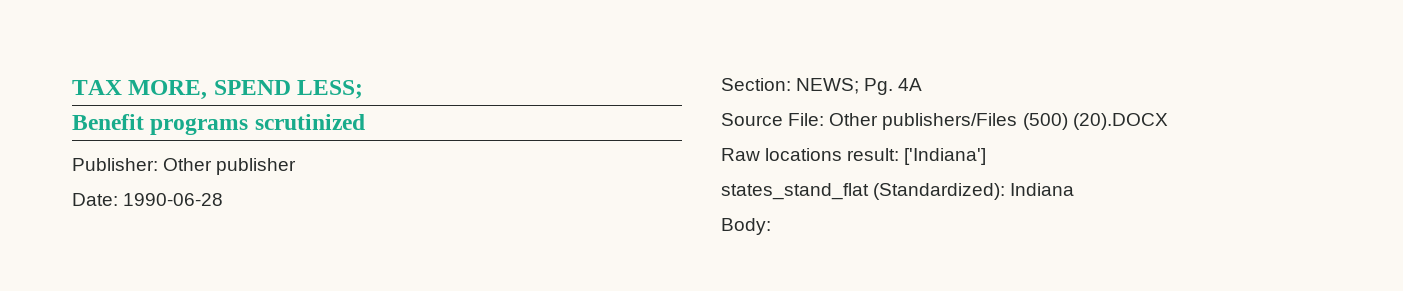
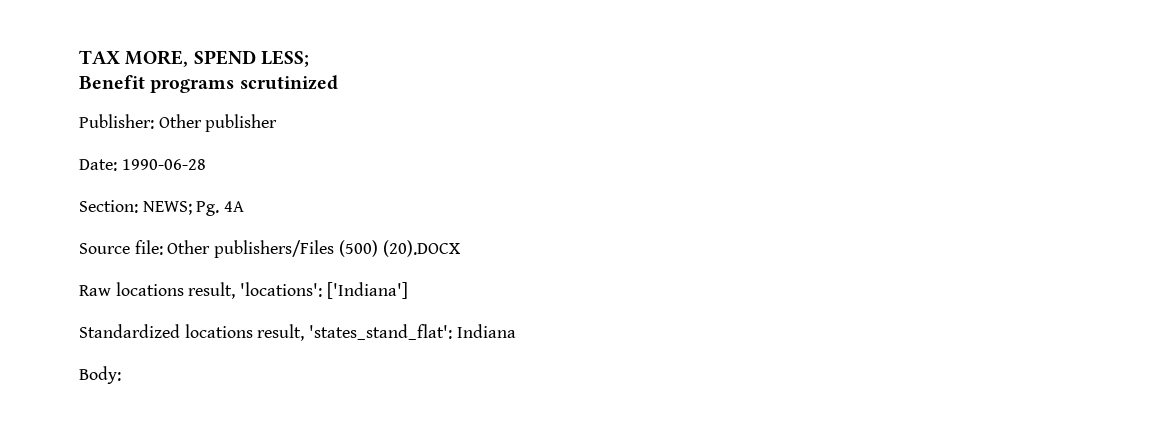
[788,113,825,126] File: -> [134,240,163,255] file:
[847,148,900,161] result: -> [188,282,323,299] result, 'locations':
[721,183,1006,200] states_stand_flat (Standardized): -> [79,324,453,341] Standardized locations result, 'states_stand_flat':

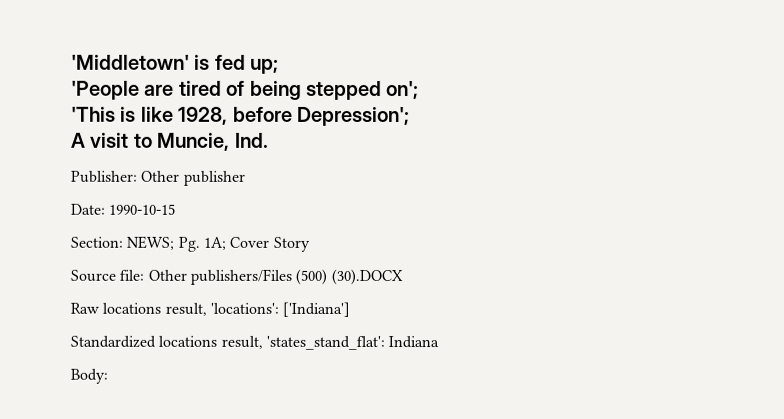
[79,50,309,67] [79,75,338,93] TAX MORE, SPEND LESS; // Benefit programs scrutinized -> [71,54,280,74] [71,80,420,100] [71,106,410,127] [71,132,269,151] 'Middletown' is fed up; // 'People are tired of being stepped on'; // 'This is like 1928, before Depression'; // A visit to Muncie, Ind.
[121,159,206,170] 1990-06-28 -> [108,203,177,215] 1990-10-15
[224,201,245,212] 4A -> [202,236,310,252] 1A; Cover Story
[382,240,460,257] (20).DOCX -> [330,268,403,286] (30).DOCX

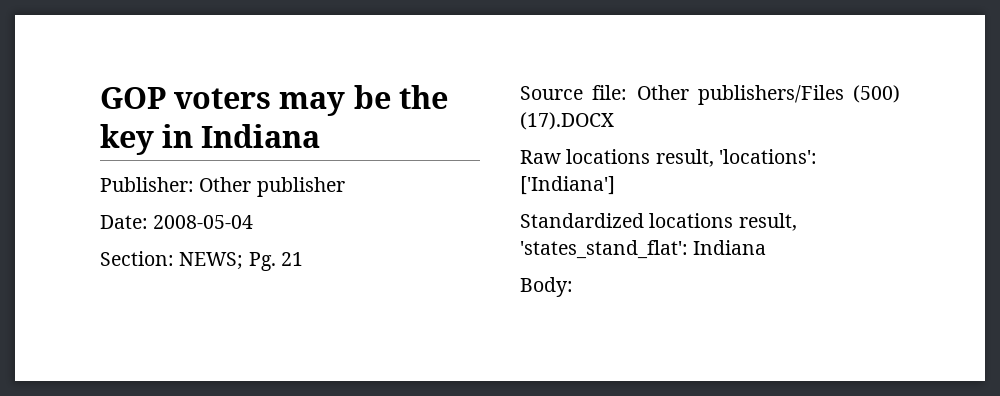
[71,54,280,74] [71,80,420,100] [71,106,410,127] [71,132,269,151] 'Middletown' is fed up; // 'People are tired of being stepped on'; // 'This is like 1928, before Depression'; // A visit to Muncie, Ind. -> [100,85,448,116] [100,124,321,155] GOP voters may be the key in Indiana
[108,203,177,215] 1990-10-15 -> [153,215,254,229] 2008-05-04
[202,236,310,252] 1A; Cover Story -> [280,252,303,266] 21
[330,268,403,286] (30).DOCX -> [520,112,614,130] (17).DOCX

